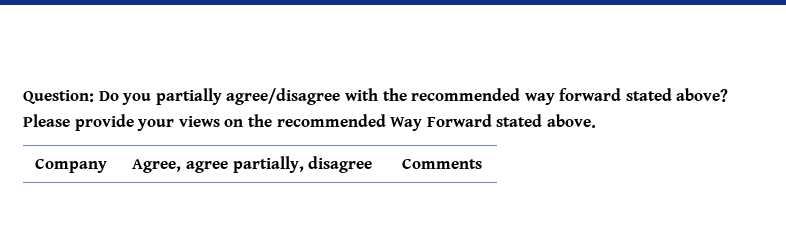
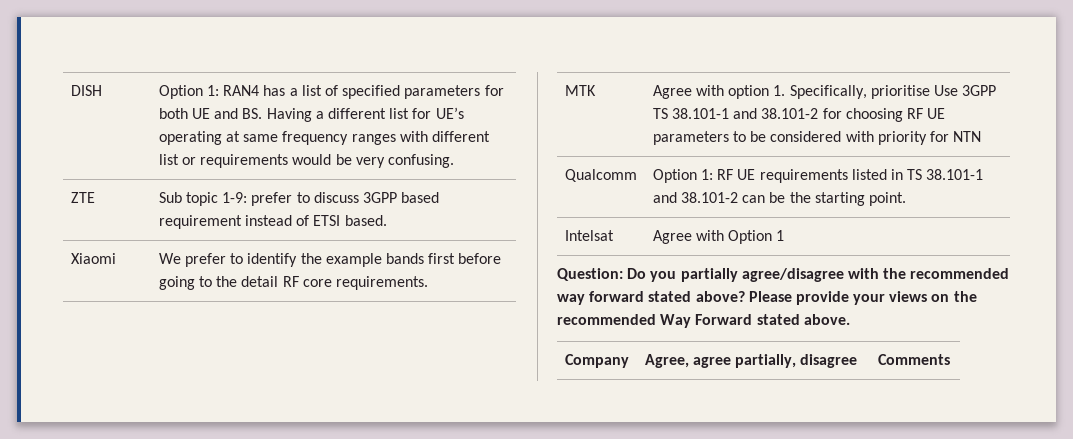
(23, 97) none -> [70,85,102,96] [158,85,504,99] [158,107,464,122] [158,131,490,145] [158,154,454,168] [70,192,95,203] [158,192,440,206] [158,215,387,229] [70,253,116,264] [158,253,502,267] [158,276,428,290] [564,85,596,96] [652,85,997,99] [652,108,946,122] [652,131,982,145] [564,169,637,182] [652,169,984,183] [652,192,906,206] [564,230,614,241] [652,230,785,244] DISH | Option 1: RAN4 has a list of specified parameters for both UE and BS. Having a different list for UE’s operating at same frequency ranges with different list or requirements would be very confusing. // ZTE | Sub topic 1-9: prefer to discuss 3GPP based requirement instead of ETSI based. // Xiaomi | We prefer to identify the example bands first before going to the detail RF core requirements. // MTK | Agree with option 1. Specifically, prioritise Use 3GPP TS 38.101-1 and 38.101-2 for choosing RF UE parameters to be considered with priority for NTN // Qualcomm | Option 1: RF UE requirements listed in TS 38.101-1 and 38.101-2 can be the starting point. // Intelsat | Agree with Option 1 //

